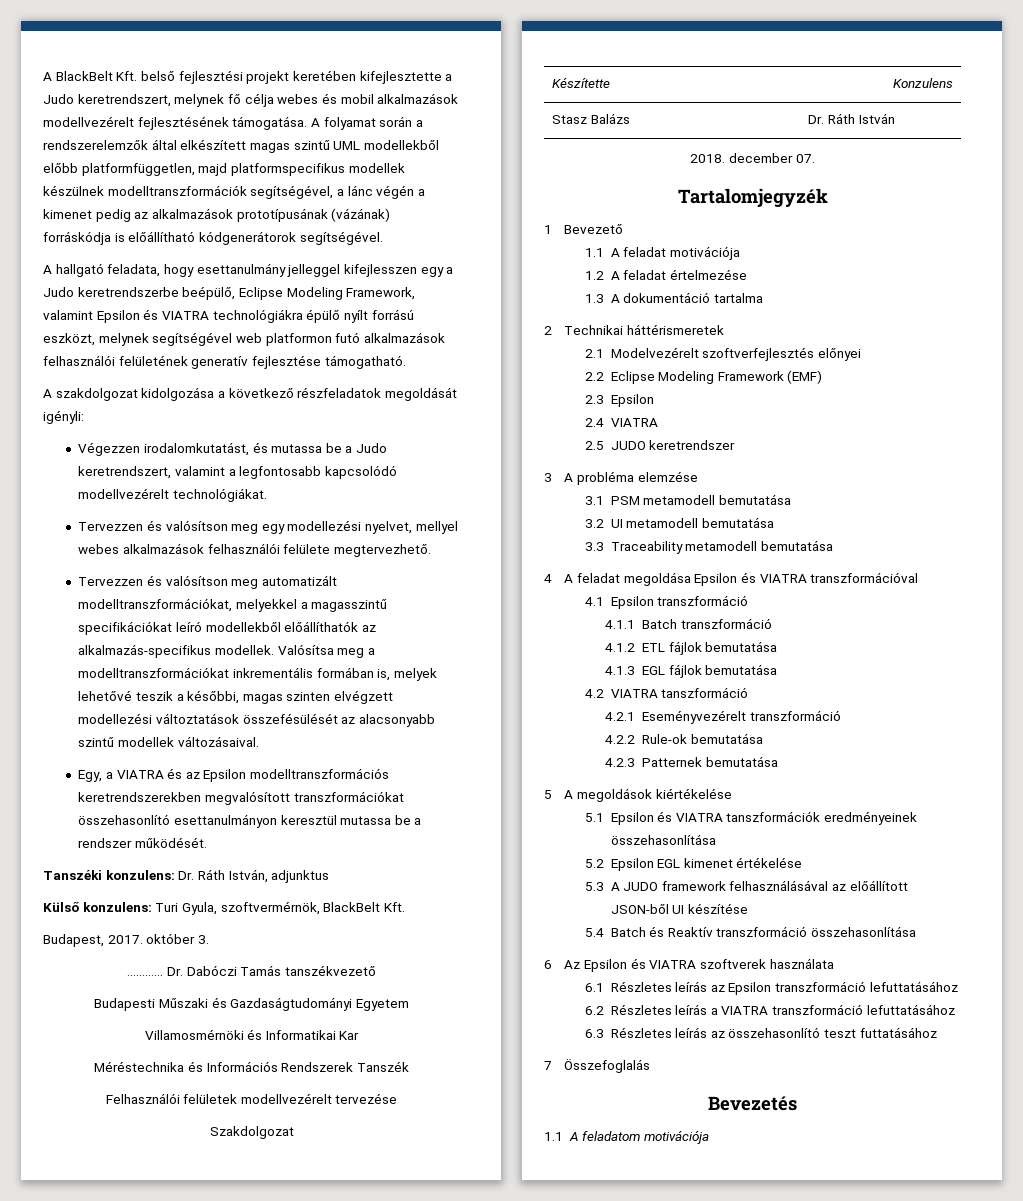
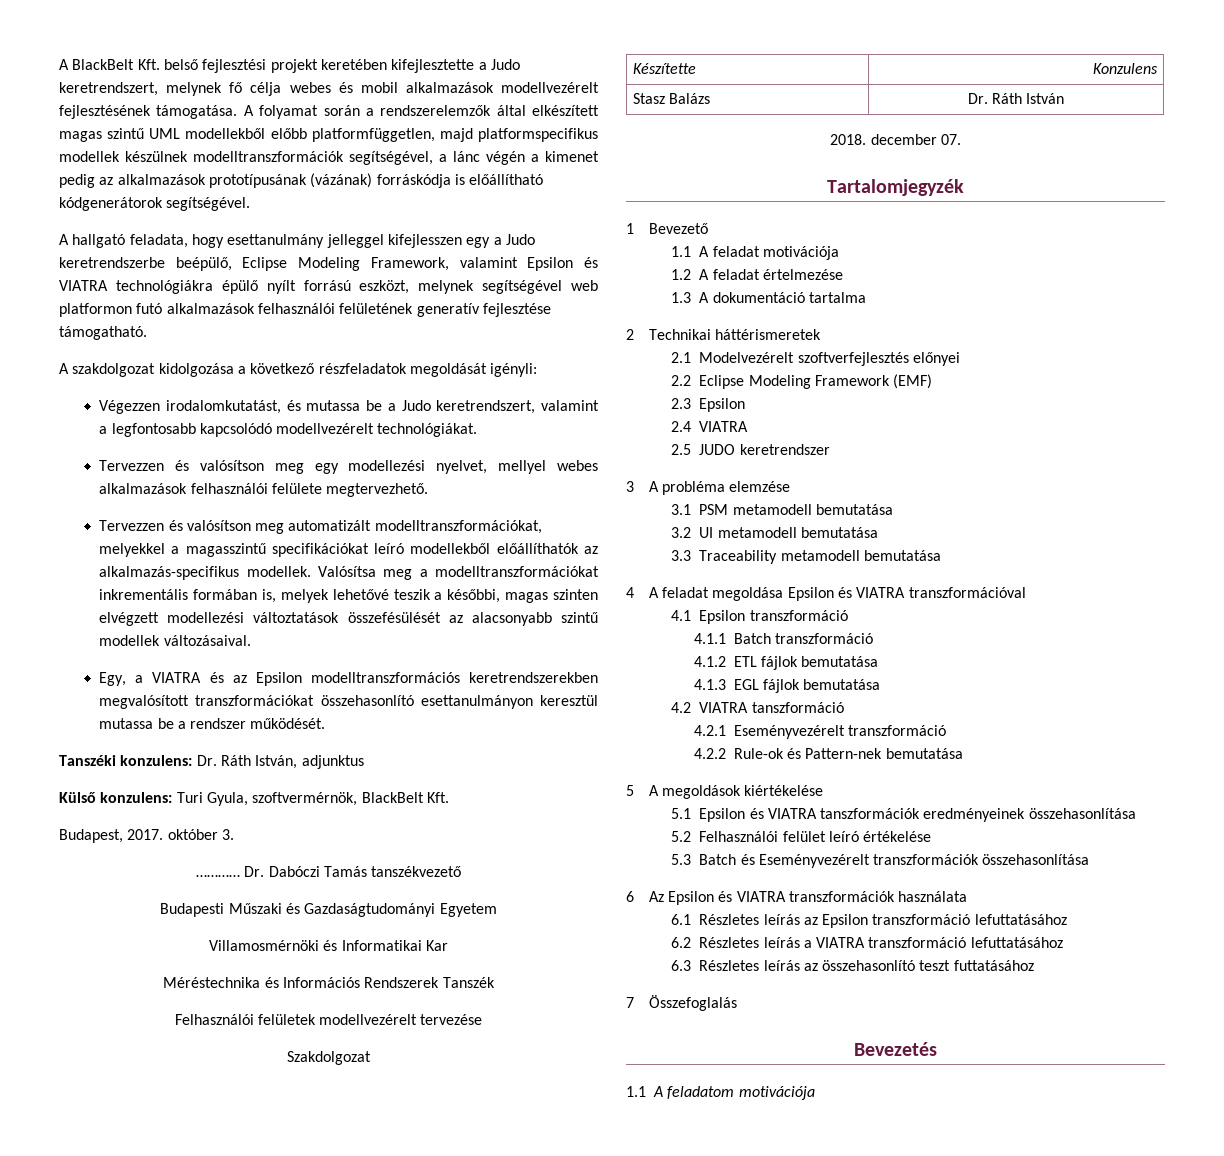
[690,733,763,744] [605,757,702,767] bemutatása // 4.2.3 Patternek -> [787,748,883,759] és Pattern-nek
[610,857,803,871] [584,880,908,891] [610,903,748,914] [584,926,808,937] Epsilon EGL kimenet értékelése // 5.3 A JUDO framework felhasználásával az előállított JSON-ből UI készítése // 5.4 Batch és Reaktív transzformáció -> [699,831,932,842] [671,854,980,868] Felhasználói felület leíró értékelése // 5.3 Batch és Eseményvezérelt transzformációk
[699,959,766,969] szoftverek -> [788,891,895,902] transzformációk

